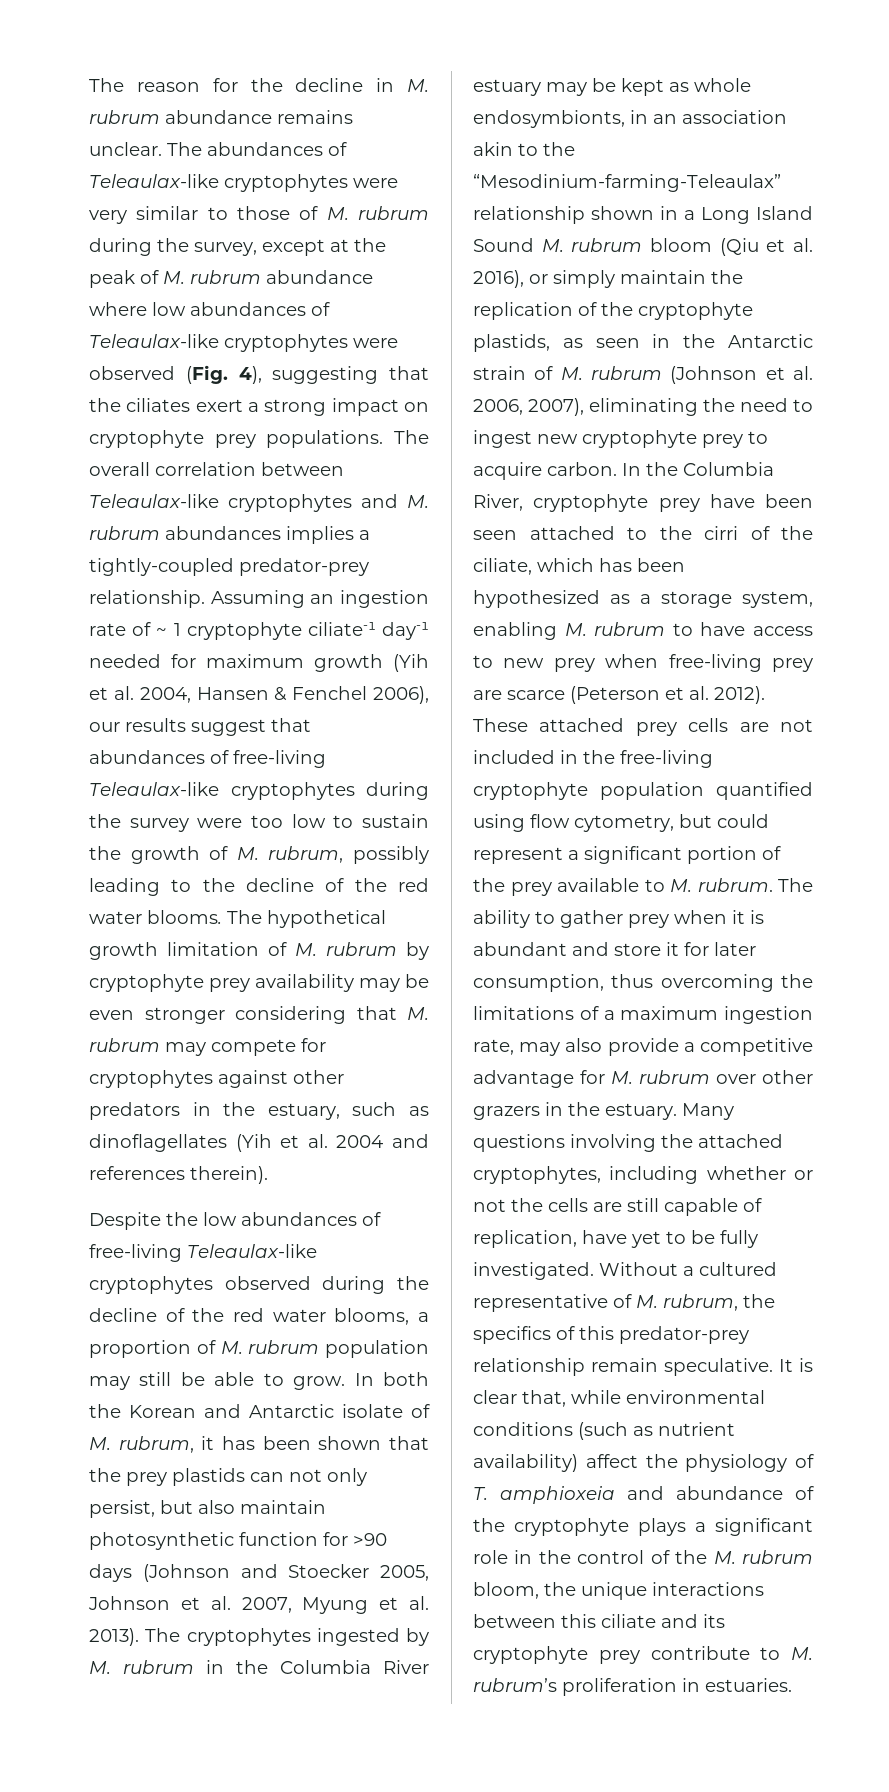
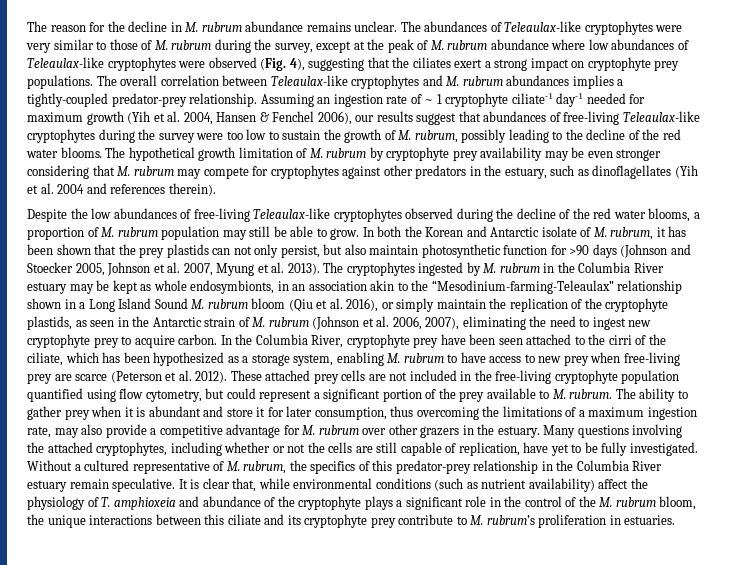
(585, 1367) none -> [541,460,663,471] [27,480,67,492] in the Columbia River estuary

